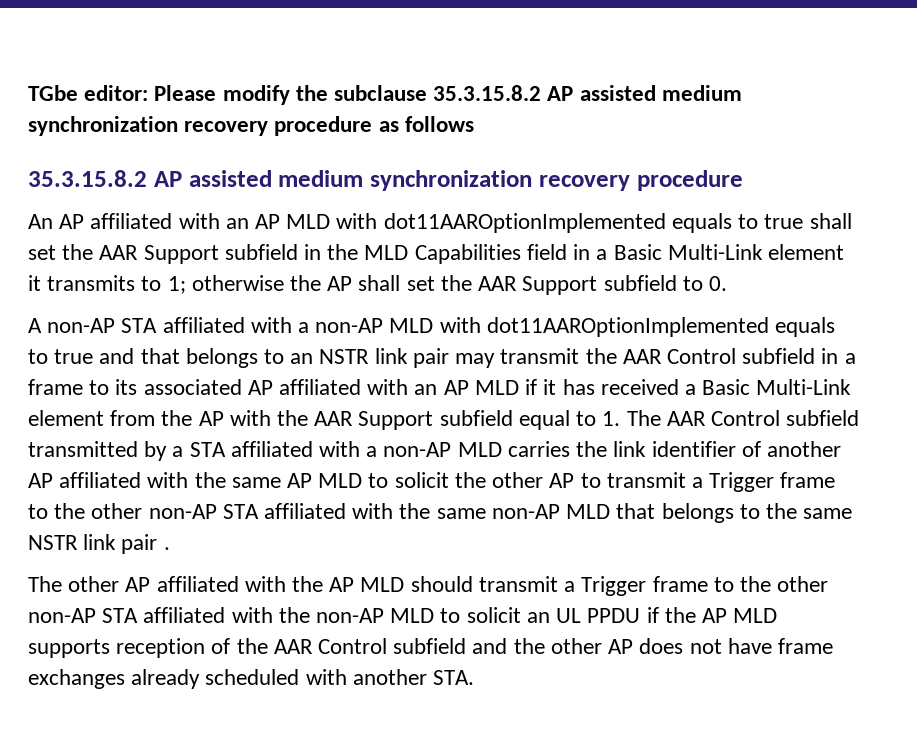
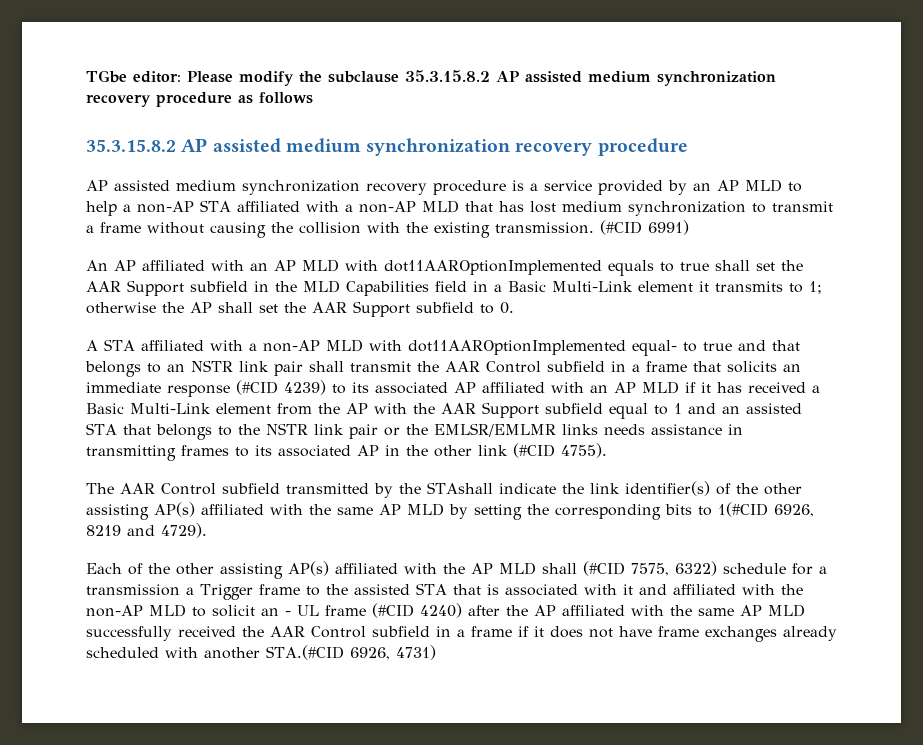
(743, 180) none -> [86,179,802,195] [86,200,833,216] [86,220,689,238] // AP assisted medium synchronization recovery procedure is a service provided by an AP MLD to help a non-AP STA affiliated with a non-AP MLD that has lost medium synchronization to transmit a frame without causing the collision with the existing transmission. (#CID 6991)
[47,318,116,333] non-AP -> (98, 345) none
[775,317,836,337] equals -> [631,340,677,356] equal-
[455,353,496,368] may -> [309,361,344,372] shall
(83, 387) none -> [693,361,801,373] [86,380,326,397] that solicits an immediate response (#CID 4239)
[602,411,621,426] 1. -> [674,403,802,414] [86,423,743,440] [86,443,607,461] 1 and an assisted STA that belongs to the NSTR link pair or the EMLSR/EMLMR links needs assistance in transmitting frames to its associated AP in the other link (#CID 4755). //
[172,441,841,457] [28,472,836,492] [28,503,853,523] [28,534,170,554] [28,576,829,596] [28,608,139,623] a STA affiliated with a non-AP MLD carries the link identifier of another AP affiliated with the same AP MLD to solicit the other AP to transmit a Trigger frame to the other non-AP STA affiliated with the same non-AP MLD that belongs to the same NSTR link pair . // The other AP affiliated with the AP MLD should transmit a Trigger frame to the other non-AP STA -> [399,481,802,496] [86,502,814,520] [86,523,207,538] [86,561,827,579] [86,583,667,600] the STAshall indicate the link identifier(s) of the other assisting AP(s) affiliated with the same AP MLD by setting the corresponding bits to 1(#CID 6926, 8219 and 4729). // Each of the other assisting AP(s) affiliated with the AP MLD shall (#CID 7575, 6322) schedule for a transmission a Trigger frame to the assisted STA that is associated with it and
[556,607,778,623] [28,638,634,658] UL PPDU if the AP MLD supports reception of the AAR Control subfield and the other AP -> [285,603,805,618] [86,626,544,641] - UL frame (#CID 4240) after the AP affiliated with the same AP MLD successfully received the AAR Control subfield in a frame if it
[433,670,475,685] STA. -> [266,645,436,660] STA.(#CID 6926, 4731)

